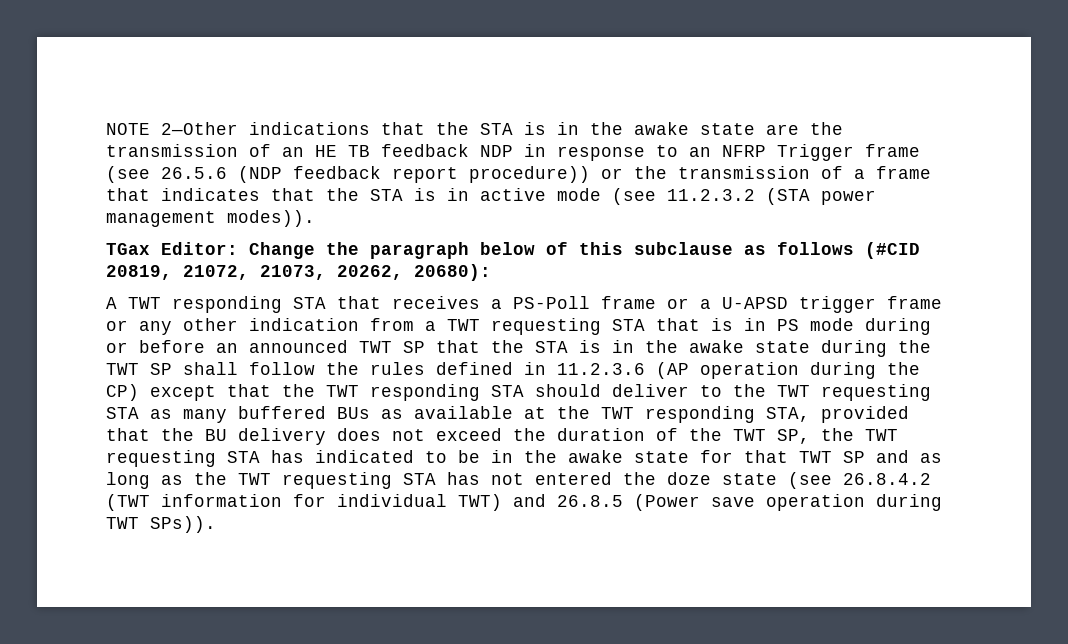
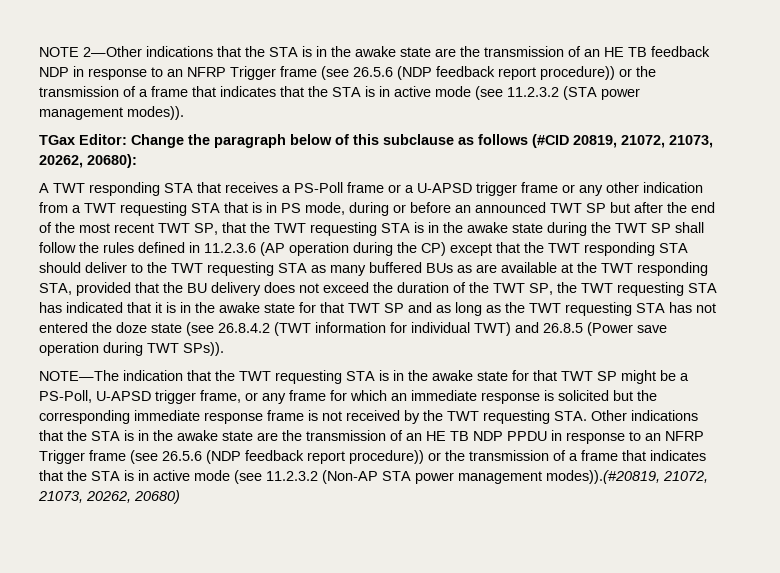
[810,318,854,331] mode -> [305,202,345,215] mode,
[436,340,524,353] that the -> [610,202,715,213] [39,222,377,236] but after the end of the most recent TWT SP, that the TWT requesting
(403, 414) none -> [476,264,497,273] are
[425,450,480,463] to be -> [127,302,176,313] that it is
(216, 524) none -> [39,370,689,384] [39,390,657,404] [39,410,698,424] [39,430,704,444] [39,450,706,464] [39,470,708,484] [38,490,180,504] // NOTE—The indication that the TWT requesting STA is in the awake state for that TWT SP might be a PS-Poll, U-APSD trigger frame, or any frame for which an immediate response is solicited but the corresponding immediate response frame is not received by the TWT requesting STA. Other indications that the STA is in the awake state are the transmission of an HE TB NDP PPDU in response to an NFRP Trigger frame (see 26.5.6 (NDP feedback report procedure)) or the transmission of a frame that indicates that the STA is in active mode (see 11.2.3.2 (Non-AP STA power management modes)).(#20819, 21072, 21073, 20262, 20680)

